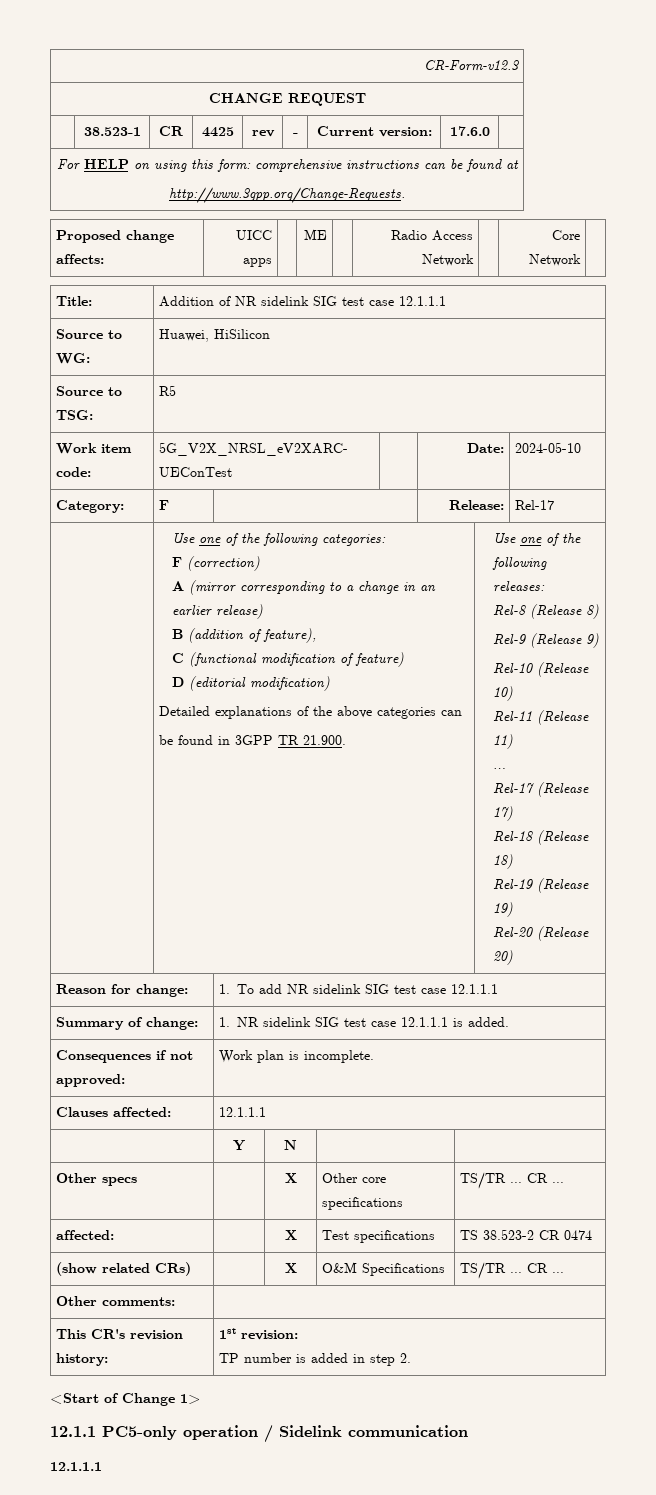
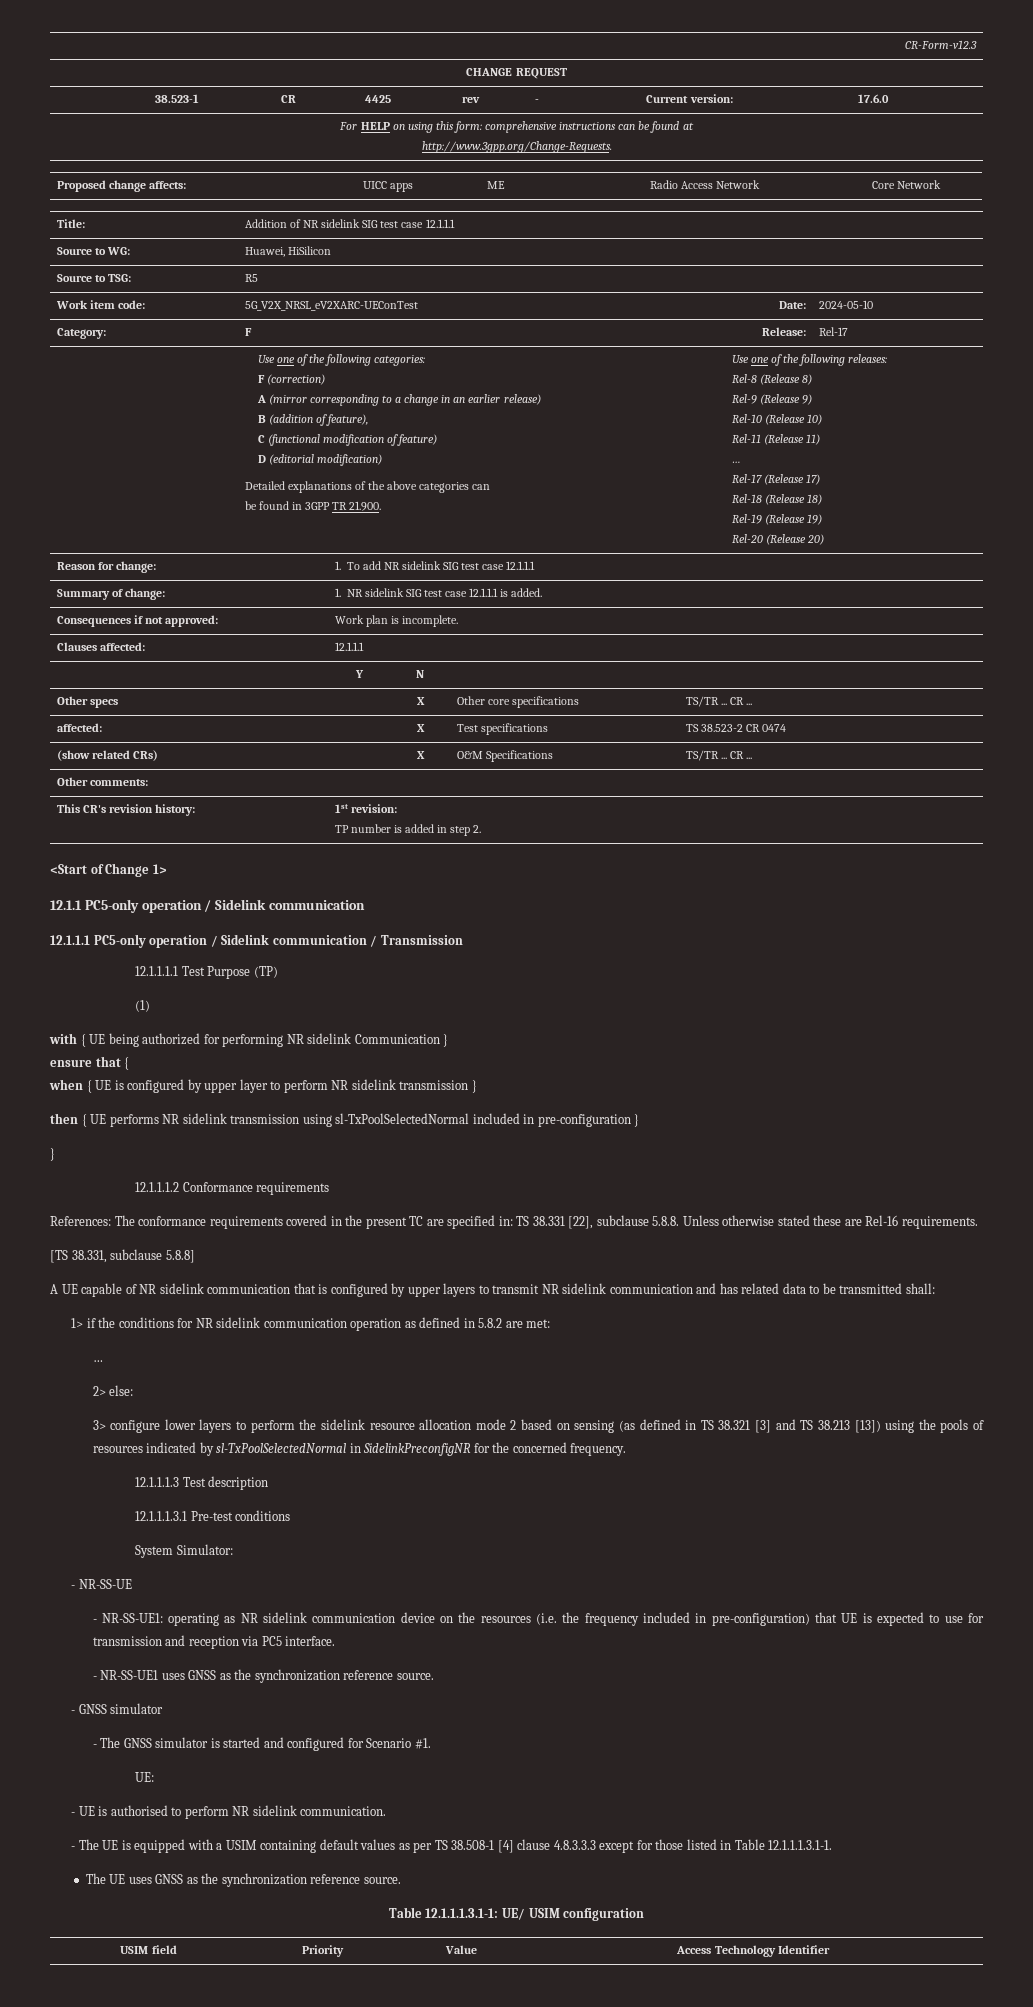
(102, 1466) none -> [93,934,463,948] [135,966,278,979] [135,1000,151,1012] [49,1033,449,1047] [50,1056,130,1070] [49,1079,477,1093] [50,1113,640,1127] [50,1148,55,1161] [135,1182,330,1195] [50,1215,978,1229] [50,1249,195,1263] [50,1283,935,1297] [71,1317,551,1331] [92,1360,103,1362] [92,1385,134,1396] [92,1419,984,1433] [92,1442,627,1456] [135,1476,269,1490] [135,1510,291,1521] [135,1544,233,1558] [71,1579,132,1589] [92,1612,985,1626] [92,1635,336,1649] [92,1669,434,1683] [71,1703,164,1714] [92,1737,431,1751] [135,1772,155,1782] [71,1805,387,1819] [71,1839,833,1853] [85,1873,401,1887] [388,1907,645,1921] [120,1945,177,1954] [302,1945,344,1957] [444,1945,477,1954] [676,1945,830,1957] PC5-only operation / Sidelink communication / Transmission // 12.1.1.1.1 Test Purpose (TP) // (1) // with { UE being authorized for performing NR sidelink Communication } // ensure that { // when { UE is configured by upper layer to perform NR sidelink transmission } // then { UE performs NR sidelink transmission using sl-TxPoolSelectedNormal included in pre-configuration } // } // 12.1.1.1.2 Conformance requirements // References: The conformance requirements covered in the present TC are specified in: TS 38.331 [22], subclause 5.8.8. Unless otherwise stated these are Rel-16 requirements. // [TS 38.331, subclause 5.8.8] // A UE capable of NR sidelink communication that is configured by upper layers to transmit NR sidelink communication and has related data to be transmitted shall: // 1> if the conditions for NR sidelink communication operation as defined in 5.8.2 are met: // … // 2> else: // 3> configure lower layers to perform the sidelink resource allocation mode 2 based on sensing (as defined in TS 38.321 [3] and TS 38.213 [13]) using the pools of resources indicated by sl-TxPoolSelectedNormal in SidelinkPreconfigNR for the concerned frequency. // 12.1.1.1.3 Test description // 12.1.1.1.3.1 Pre-test conditions // System Simulator: // - NR-SS-UE // - NR-SS-UE1: operating as NR sidelink communication device on the resources (i.e. the frequency included in pre-configuration) that UE is expected to use for transmission and reception via PC5 interface. // - NR-SS-UE1 uses GNSS as the synchronization reference source. // - GNSS simulator // - The GNSS simulator is started and configured for Scenario #1. // UE: // - UE is authorised to perform NR sidelink communication. // - The UE is equipped with a USIM containing default values as per TS 38.508-1 [4] clause 4.8.3.3.3 except for those listed in Table 12.1.1.1.3.1-1. // The UE uses GNSS as the synchronization reference source. // Table 12.1.1.1.3.1-1: UE/ USIM configuration // USIM field | Priority | Value | Access Technology Identifier

